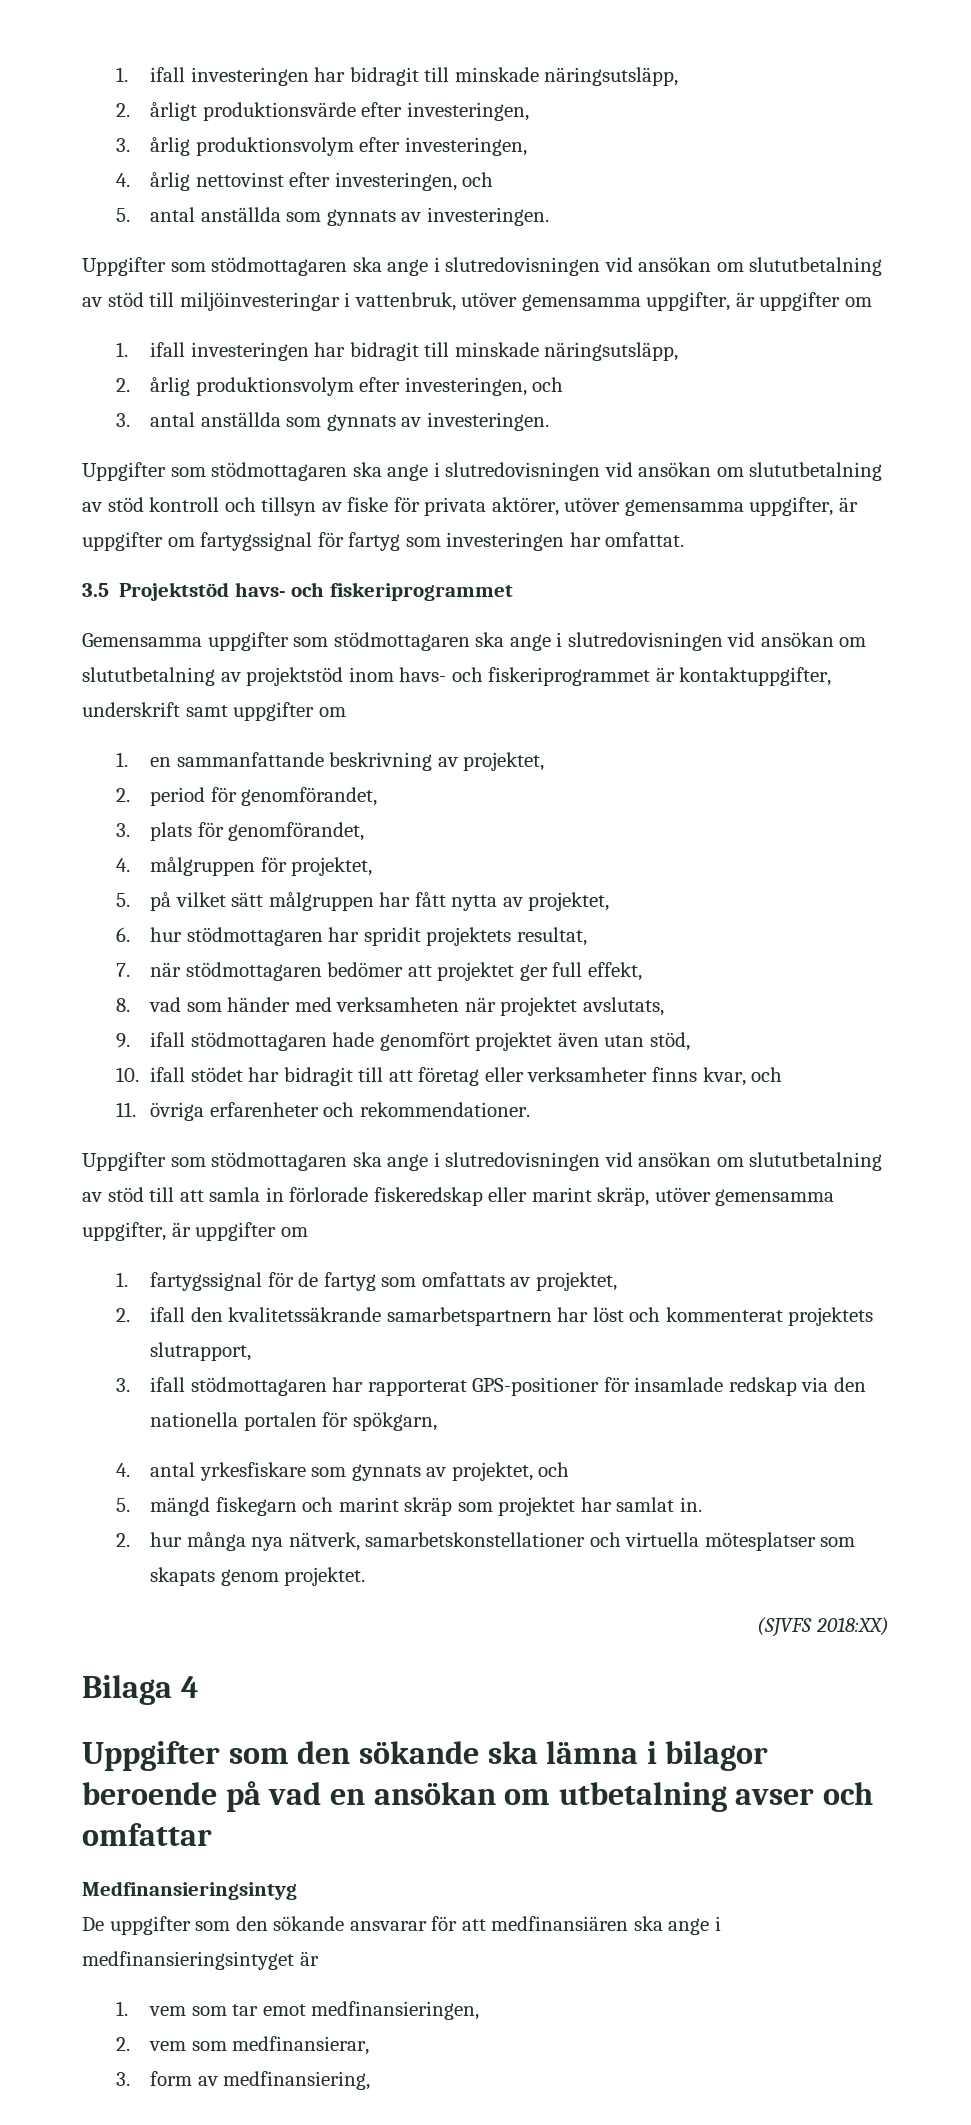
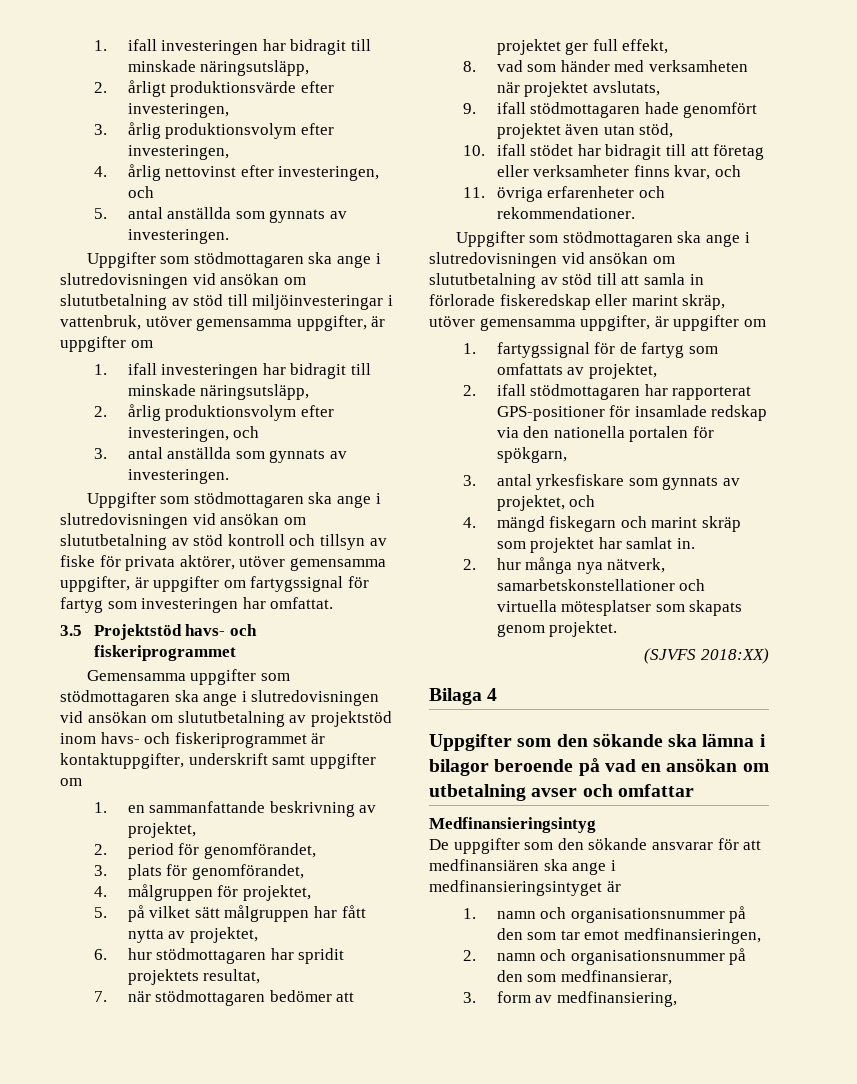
[190,1307,874,1326] [150,1342,252,1361] [116,1377,186,1392] den kvalitetssäkrande samarbetspartnern har löst och kommenterat projektets slutrapport, // 3. ifall -> (526, 390) none
[116,1463,131,1477] 4. -> [462,475,476,486] 3.
[116,1498,131,1512] 5. -> [462,517,476,528] 4.
[149,2006,187,2016] vem -> [496,906,747,923] [496,928,523,940] namn och organisationsnummer på den
[149,2041,187,2051] vem -> [496,948,747,965] [496,970,523,982] namn och organisationsnummer på den

